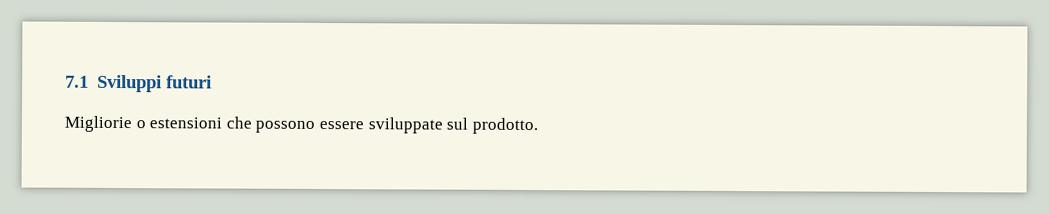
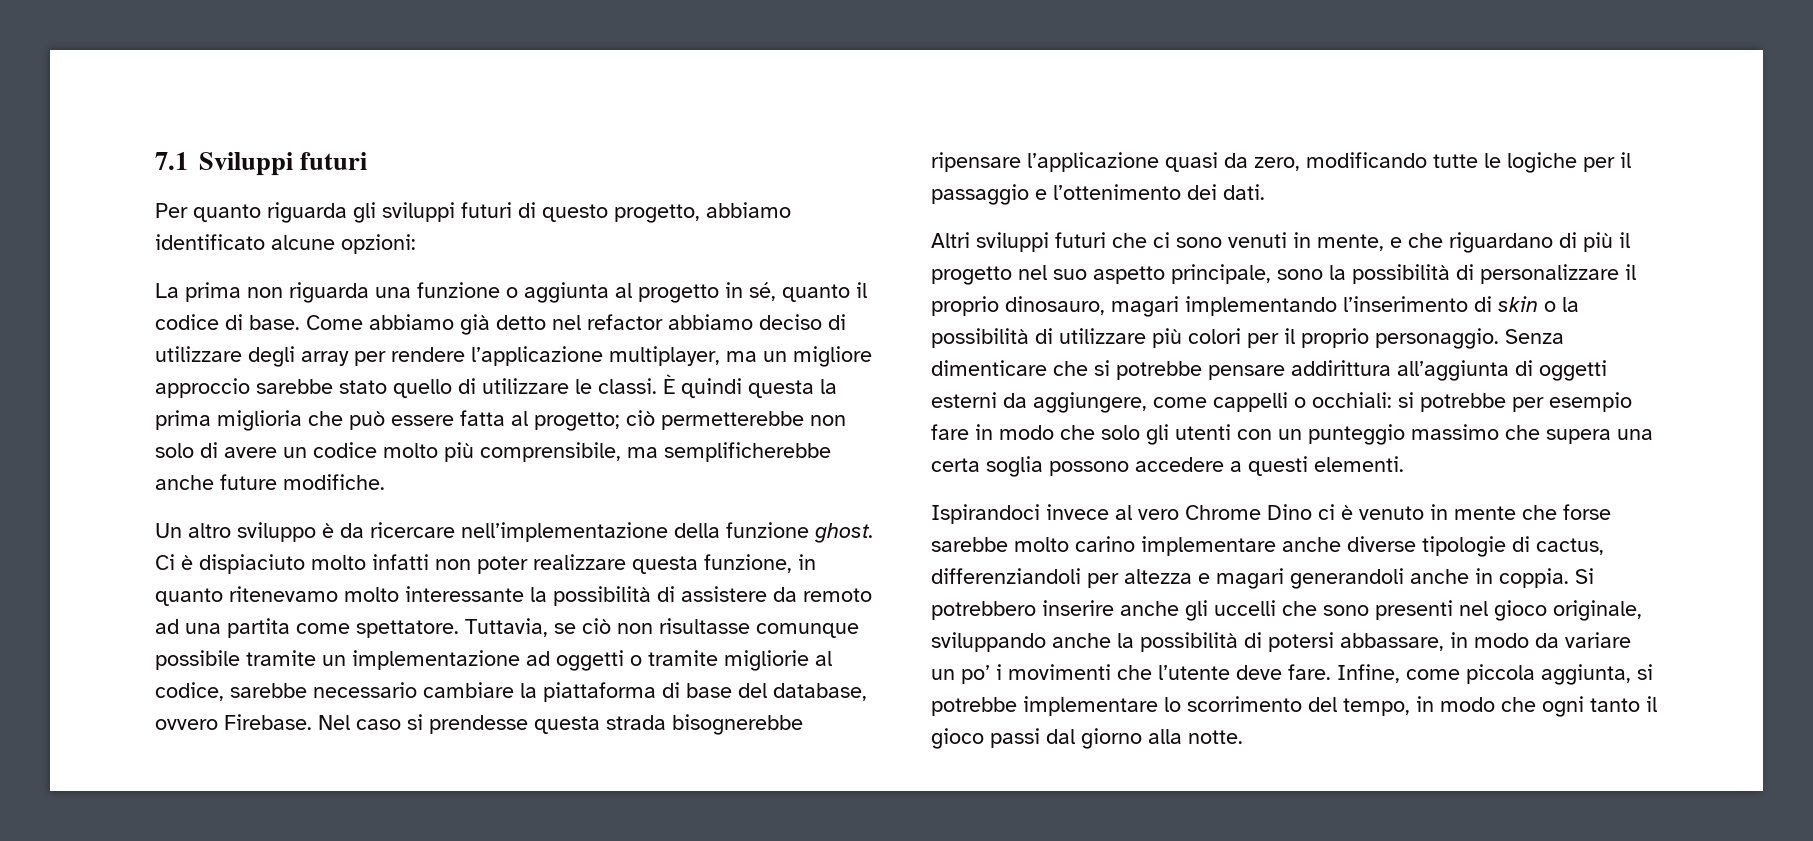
[64,115,538,135] Migliorie o estensioni che possono essere sviluppate sul prodotto. -> [155,202,791,223] [155,234,416,254] [155,282,867,303] [155,314,846,335] [155,346,872,367] [155,374,837,398] [155,410,846,431] [155,442,831,462] [155,474,385,490] [155,522,874,543] [155,554,816,574] [155,586,872,606] [155,618,859,638] [155,650,832,671] [155,682,867,702] [155,714,803,735] [931,152,1631,173] [931,184,1265,205] [931,232,1630,253] [931,264,1636,285] [931,296,1579,317] [931,328,1564,349] [931,360,1607,381] [931,392,1632,413] [931,424,1653,445] [931,456,1404,477] [931,504,1611,524] [931,536,1604,557] [931,568,1594,589] [931,600,1642,621] [931,632,1631,652] [931,664,1653,685] [931,696,1657,717] [931,728,1243,749] Per quanto riguarda gli sviluppi futuri di questo progetto, abbiamo identificato alcune opzioni: // La prima non riguarda una funzione o aggiunta al progetto in sé, quanto il codice di base. Come abbiamo già detto nel refactor abbiamo deciso di utilizzare degli array per rendere l’applicazione multiplayer, ma un migliore approccio sarebbe stato quello di utilizzare le classi. È quindi questa la prima miglioria che può essere fatta al progetto; ciò permetterebbe non solo di avere un codice molto più comprensibile, ma semplificherebbe anche future modifiche. // Un altro sviluppo è da ricercare nell’implementazione della funzione ghost. Ci è dispiaciuto molto infatti non poter realizzare questa funzione, in quanto ritenevamo molto interessante la possibilità di assistere da remoto ad una partita come spettatore. Tuttavia, se ciò non risultasse comunque possibile tramite un implementazione ad oggetti o tramite migliorie al codice, sarebbe necessario cambiare la piattaforma di base del database, ovvero Firebase. Nel caso si prendesse questa strada bisognerebbe ripensare l’applicazione quasi da zero, modificando tutte le logiche per il passaggio e l’ottenimento dei dati. // Altri sviluppi futuri che ci sono venuti in mente, e che riguardano di più il progetto nel suo aspetto principale, sono la possibilità di personalizzare il proprio dinosauro, magari implementando l’inserimento di skin o la possibilità di utilizzare più colori per il proprio personaggio. Senza dimenticare che si potrebbe pensare addirittura all’aggiunta di oggetti esterni da aggiungere, come cappelli o occhiali: si potrebbe per esempio fare in modo che solo gli utenti con un punteggio massimo che supera una certa soglia possono accedere a questi elementi. // Ispirandoci invece al vero Chrome Dino ci è venuto in mente che forse sarebbe molto carino implementare anche diverse tipologie di cactus, differenziandoli per altezza e magari generandoli anche in coppia. Si potrebbero inserire anche gli uccelli che sono presenti nel gioco originale, sviluppando anche la possibilità di potersi abbassare, in modo da variare un po’ i movimenti che l’utente deve fare. Infine, come piccola aggiunta, si potrebbe implementare lo scorrimento del tempo, in modo che ogni tanto il gioco passi dal giorno alla notte.

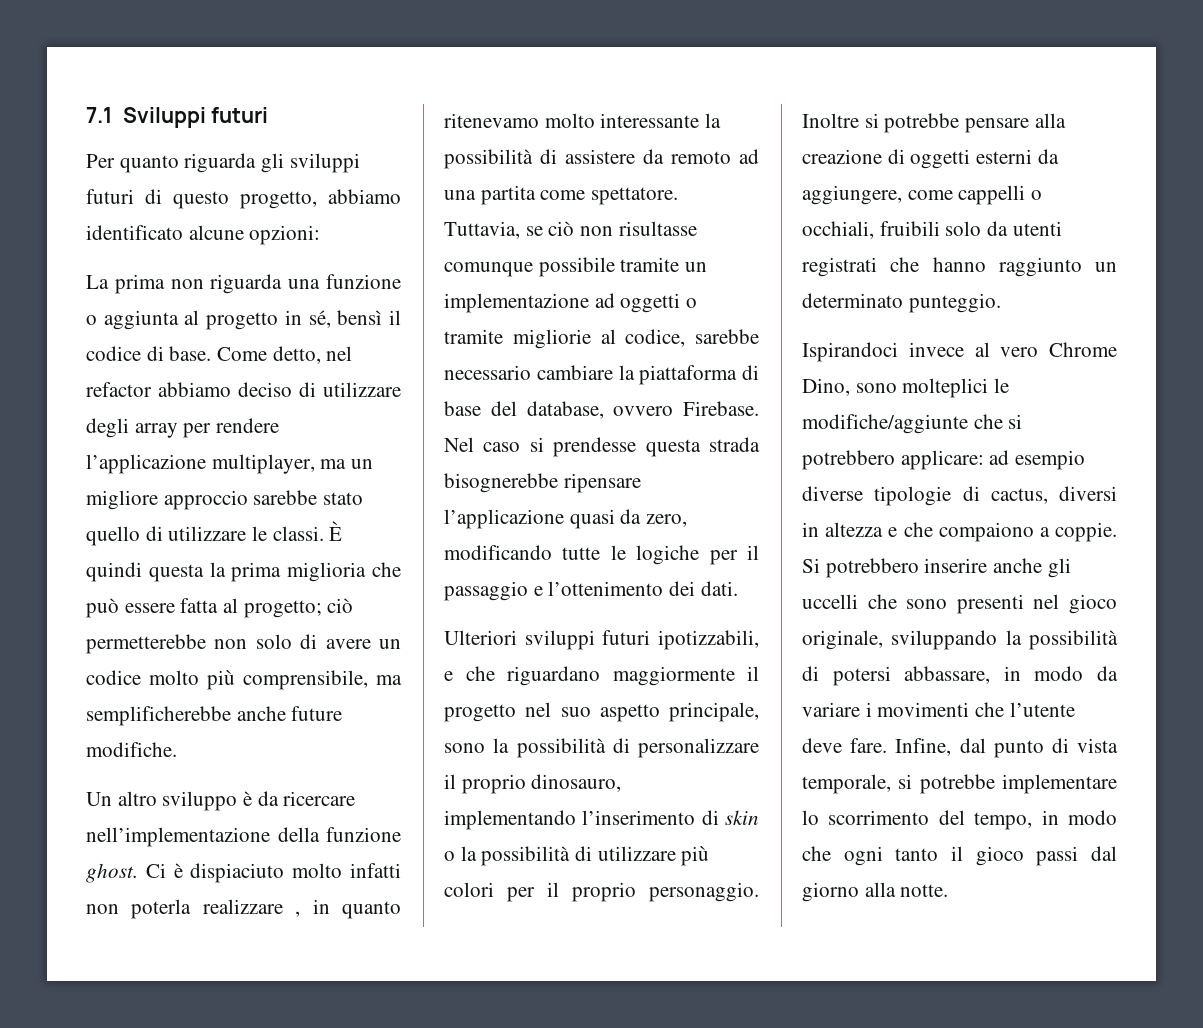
[782,284,850,302] quanto -> [337,310,383,325] bensì
[369,314,546,335] abbiamo già detto -> [272,346,321,364] detto,
[477,554,792,574] poter realizzare questa funzione, -> [131,899,301,919] poterla realizzare ,
[931,232,1384,252] Altri sviluppi futuri che ci sono venuti in mente, -> [444,630,759,650] Ulteriori sviluppi futuri ipotizzabili,
[1559,232,1613,252] di più -> [612,666,735,686] maggiormente
[1111,296,1179,317] magari -> (622, 783) none
[1505,329,1564,344] [931,360,1088,376] Senza dimenticare che -> [802,113,859,128] Inoltre
[1291,360,1509,381] addirittura all’aggiunta -> [1034,113,1066,128] [802,149,882,164] alla creazione
[1312,392,1632,412] [931,424,1653,445] [931,456,1404,477] occhiali: si potrebbe per esempio fare in modo che solo gli utenti con un punteggio massimo che supera una certa soglia possono accedere a questi elementi. -> [802,221,1062,239] [802,257,1117,277] [802,293,1001,313] occhiali, fruibili solo da utenti registrati che hanno raggiunto un determinato punteggio.
[1267,504,1611,520] [931,536,1604,557] [931,568,1569,589] Dino ci è venuto in mente che forse sarebbe molto carino implementare anche diverse tipologie di cactus, differenziandoli per altezza e magari generandoli anche in coppia. -> [802,378,1010,398] [802,414,1023,434] [802,450,1086,470] [802,486,1117,506] [802,522,1117,542] Dino, sono molteplici le modifiche/aggiunte che si potrebbero applicare: ad esempio diverse tipologie di cactus, diversi in altezza e che compaiono a coppie.
[1052,633,1111,648] anche -> (998, 640) none
[931,665,990,684] un po’ -> (860, 709) none
[1406,664,1631,685] come piccola aggiunta, -> [959,738,1118,758] [802,774,891,794] dal punto di vista temporale,

